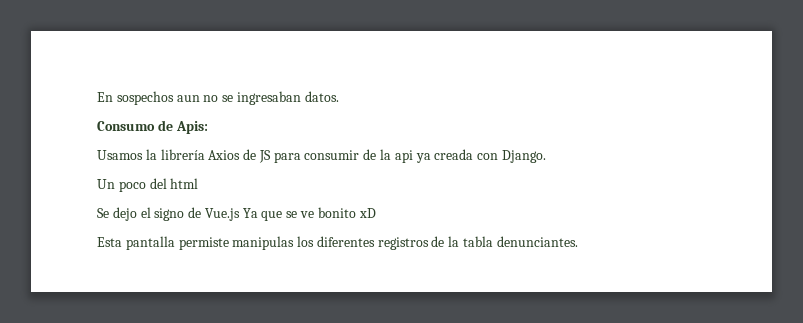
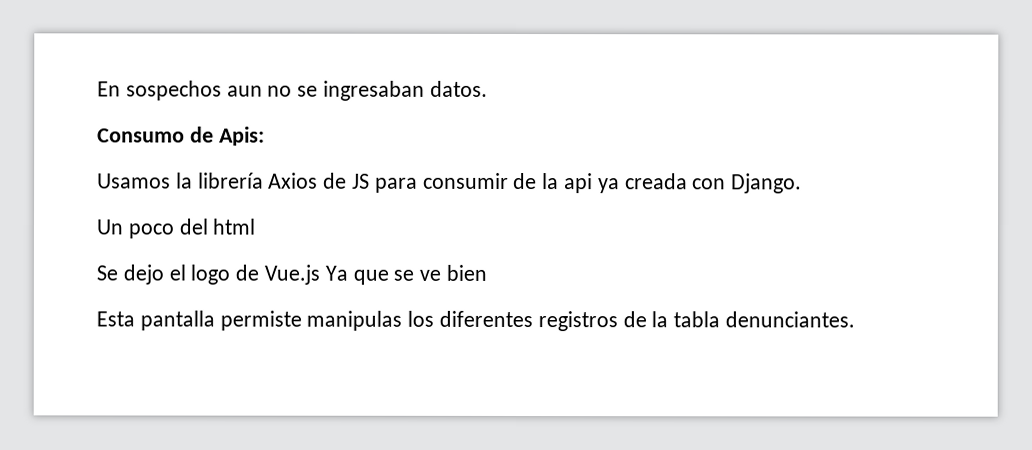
[154,208,185,221] signo -> [190,264,231,285] logo
[317,207,376,218] bonito xD -> [446,264,488,281] bien

